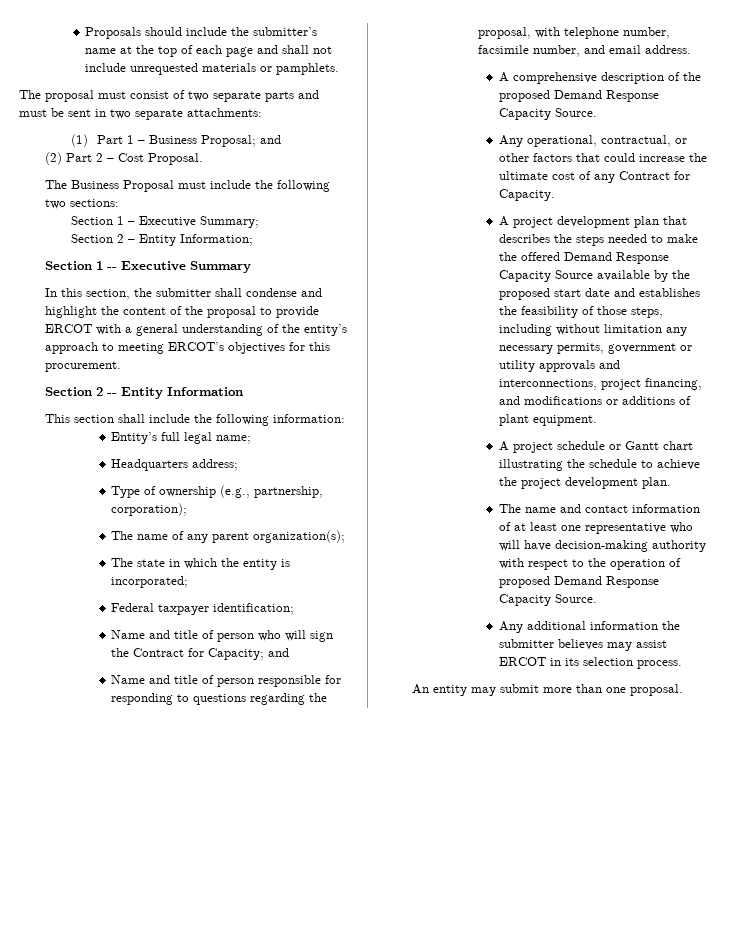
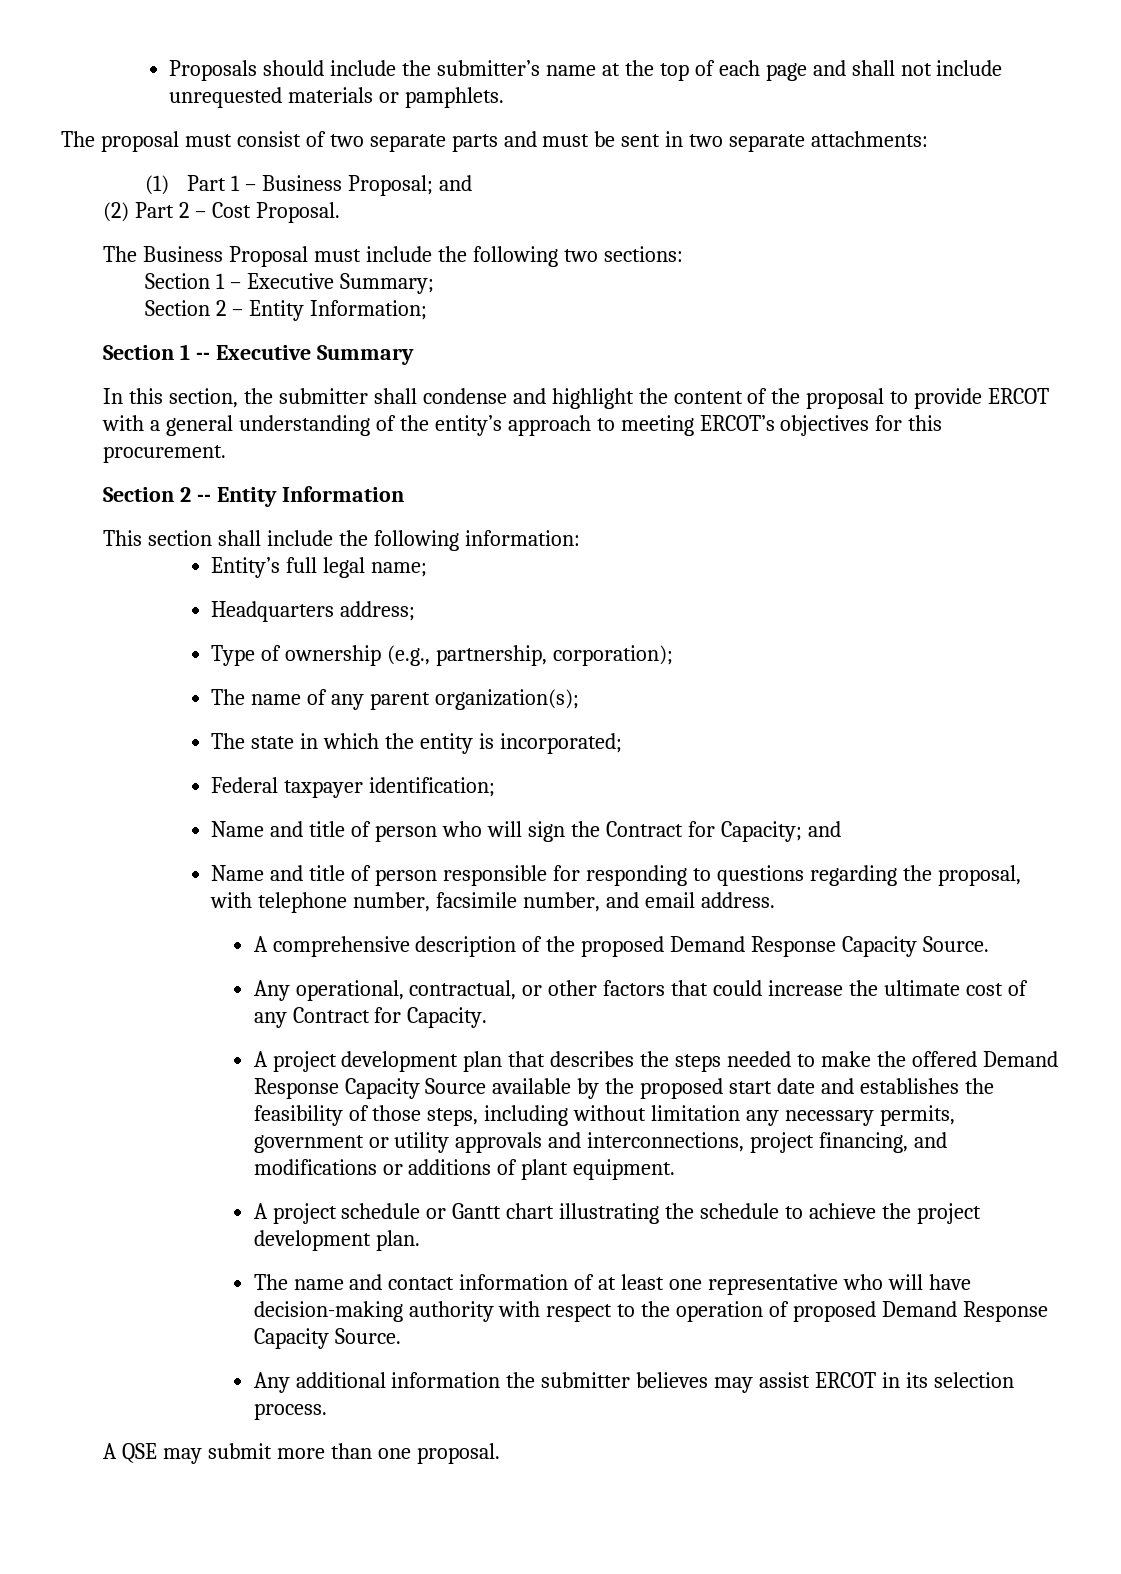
[411,684,467,696] An entity -> [103,1443,158,1463] A QSE

